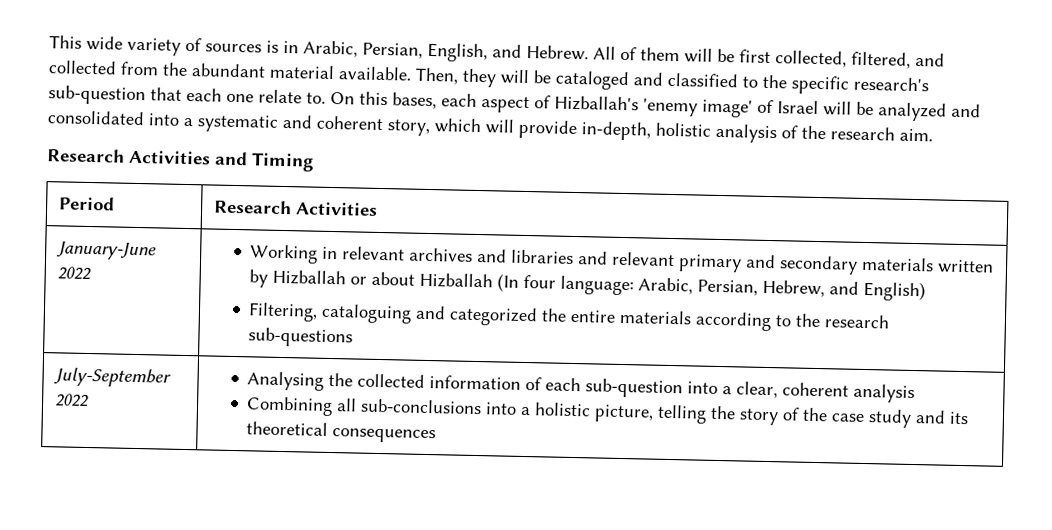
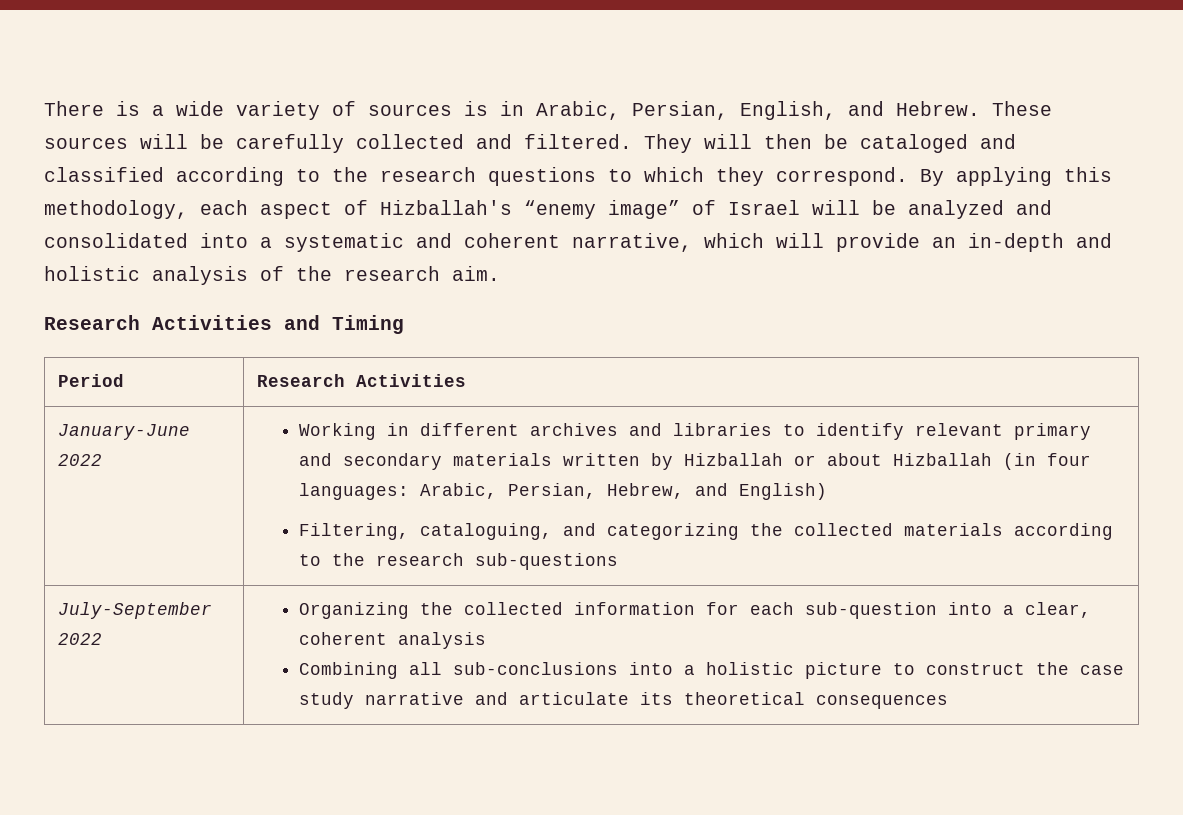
[49,35,82,49] This -> [44,101,164,116] There is a
[593,46,945,69] [48,60,530,88] All of them will be first collected, filtered, and collected from the abundant material available. Then, they will -> [992,101,1052,116] [44,134,812,153] These sources will be carefully collected and filtered. They will then
[742,74,929,95] [48,85,437,110] to the specific research's sub-question that each one relate to. On this bases, -> [176,167,1112,186] [44,200,188,219] according to the research questions to which they correspond. By applying this methodology,
[643,98,753,118] 'enemy image' -> [524,200,680,219] “enemy image”
[387,119,430,136] story, -> [572,233,692,252] narrative,
[581,121,651,141] in-depth, -> [932,233,1112,252] an in-depth and
[342,246,406,261] relevant -> [420,423,520,436] different
[578,251,609,265] and -> [783,423,905,440] to identify
[497,273,635,296] (In four language: -> [1003,453,1092,470] [299,483,410,500] (in four languages:
[321,303,617,327] cataloguing and categorized the entire -> [420,523,894,540] cataloguing, and categorizing the collected
[247,371,325,391] Analysing -> [299,602,410,619] Organizing
[525,377,543,391] of -> [706,602,740,615] for
[594,404,947,428] picture, telling the story of the case study and -> [805,662,1125,679] [299,692,630,709] picture to construct the case study narrative and articulate

